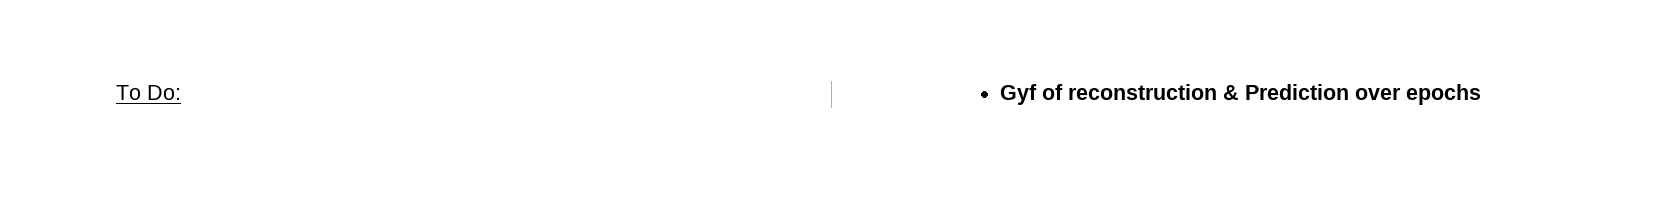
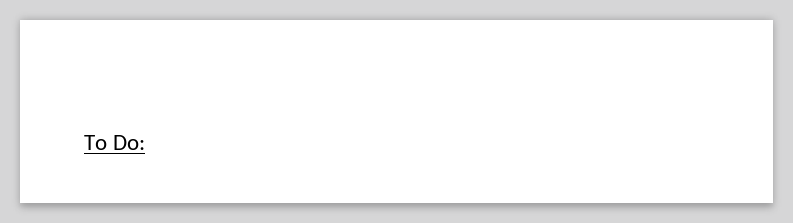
[999,84,1481,105] // Gyf of reconstruction & Prediction over epochs -> (146, 142) none

